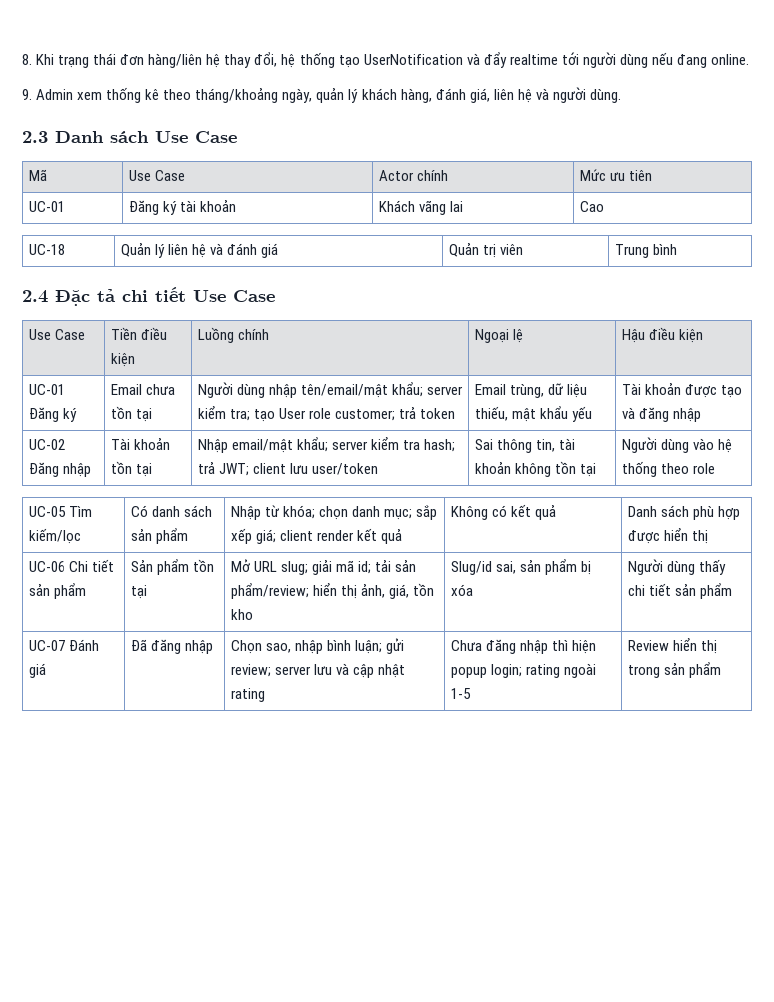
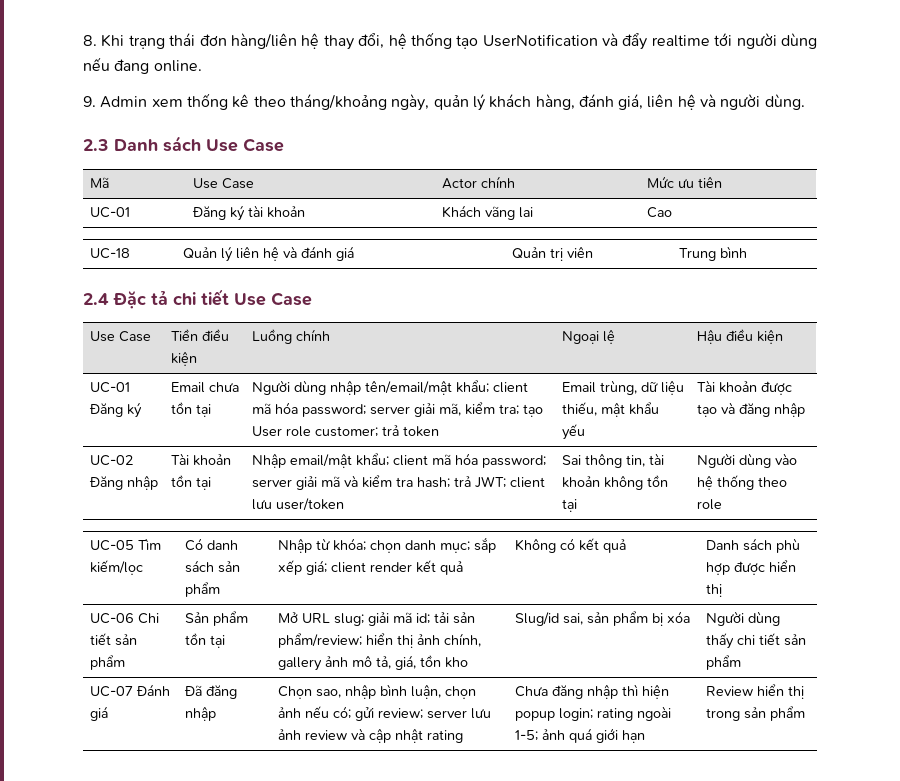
[426,386,463,395] server -> [492,382,528,393] [251,402,461,417] client mã hóa password; server giải mã,
[331,441,368,450] server -> [392,453,546,468] [251,475,358,490] client mã hóa password; server giải mã và
[360,584,385,598] ảnh, -> [416,633,481,647] [277,656,391,671] ảnh chính, gallery ảnh mô tả,
[354,640,382,654] luận; -> [410,685,476,699] [277,706,351,719] luận, chọn ảnh nếu có;
(332, 669) none -> [277,729,347,740] ảnh review
[450,688,471,699] 1-5 -> [514,728,645,743] 1-5; ảnh quá giới hạn

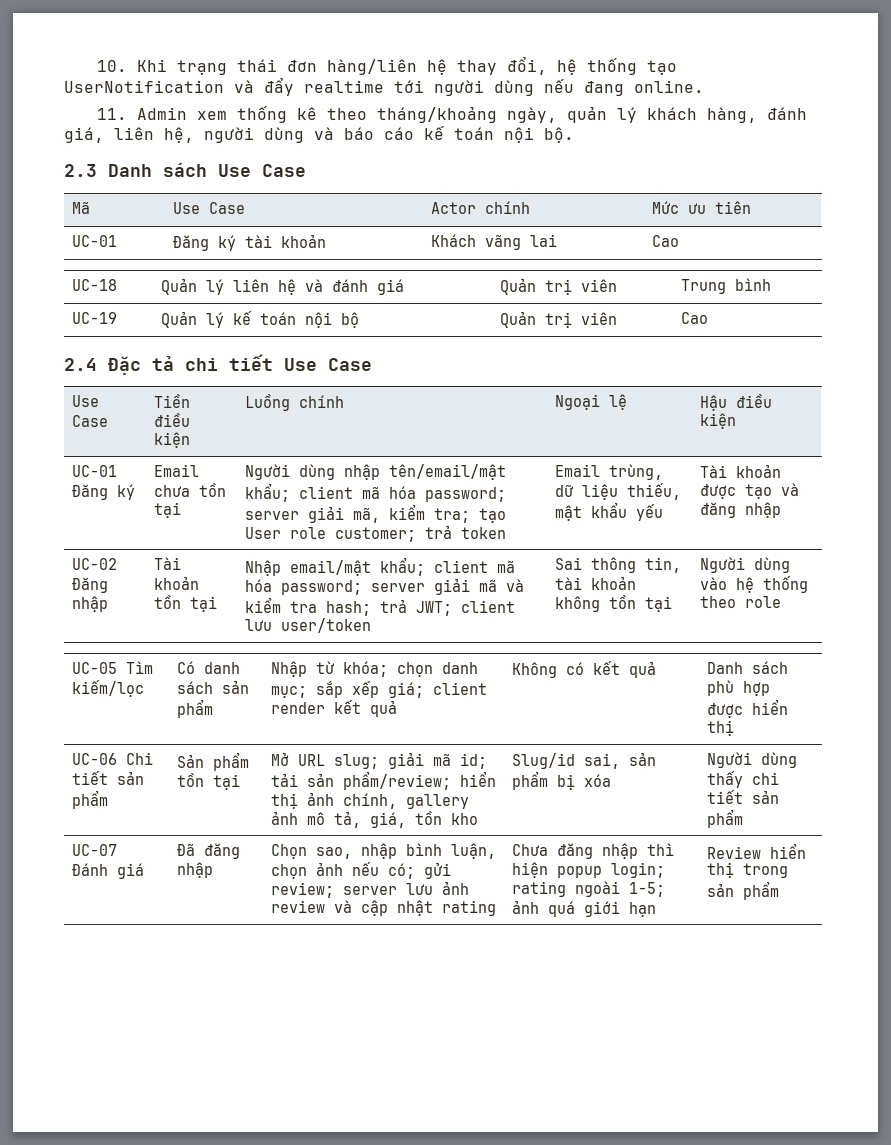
[83,35,97,46] 8. -> [97,60,128,72] 10.
[83,96,96,107] 9. -> [97,108,128,120] 11.
[677,94,805,110] hệ và người dùng. -> [164,126,574,143] hệ, người dùng và báo cáo kế toán nội bộ.
(747, 252) none -> [72,312,118,324] [161,311,360,328] [500,311,618,328] [681,312,709,324] // UC-19 | Quản lý kế toán nội bộ | Quản trị viên | Cao

